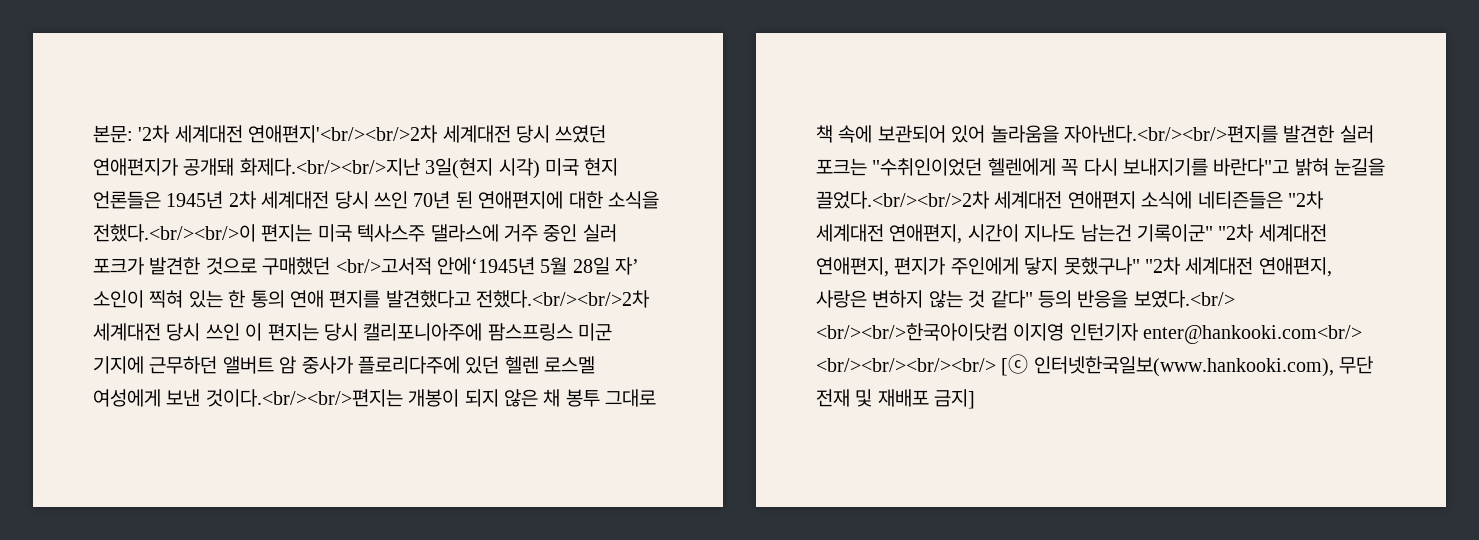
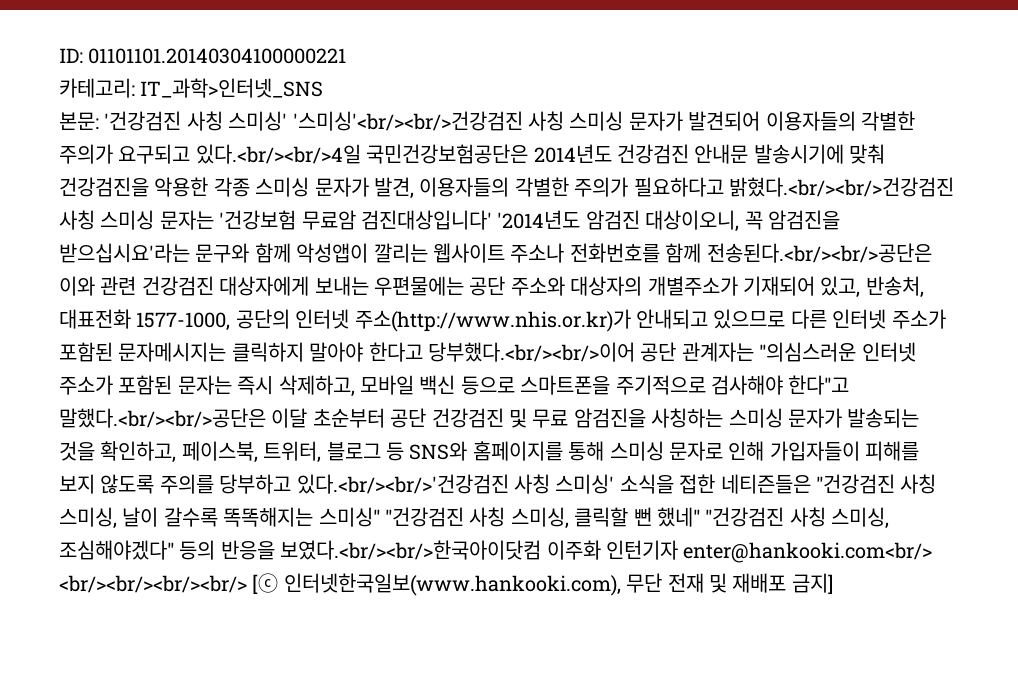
[93,125,607,143] [93,158,619,179] [93,191,659,209] [93,224,617,242] [93,257,640,275] [93,290,651,308] [93,323,613,341] [93,356,596,374] [93,389,657,407] [816,125,1374,143] [816,158,1386,176] [816,191,1324,209] [816,224,1327,244] [816,257,1332,277] [816,290,1235,308] [816,323,1065,341] 본문: '2차 세계대전 연애편지'<br/><br/>2차 세계대전 당시 쓰였던 연애편지가 공개돼 화제다.<br/><br/>지난 3일(현지 시각) 미국 현지 언론들은 1945년 2차 세계대전 당시 쓰인 70년 된 연애편지에 대한 소식을 전했다.<br/><br/>이 편지는 미국 텍사스주 댈라스에 거주 중인 실러 포크가 발견한 것으로 구매했던 <br/>고서적 안에‘1945년 5월 28일 자’ 소인이 찍혀 있는 한 통의 연애 편지를 발견했다고 전했다.<br/><br/>2차 세계대전 당시 쓰인 이 편지는 당시 캘리포니아주에 팜스프링스 미군 기지에 근무하던 앨버트 암 중사가 플로리다주에 있던 헬렌 로스멜 여성에게 보낸 것이다.<br/><br/>편지는 개봉이 되지 않은 채 봉투 그대로 책 속에 보관되어 있어 놀라움을 자아낸다.<br/><br/>편지를 발견한 실러 포크는 "수취인이었던 헬렌에게 꼭 다시 보내지기를 바란다"고 밝혀 눈길을 끌었다.<br/><br/>2차 세계대전 연애편지 소식에 네티즌들은 "2차 세계대전 연애편지, 시간이 지나도 남는건 기록이군" "2차 세계대전 연애편지, 편지가 주인에게 닿지 못했구나" "2차 세계대전 연애편지, 사랑은 변하지 않는 것 같다" 등의 반응을 보였다.<br/> <br/><br/>한국아이닷컴 이지영 -> [59,48,347,64] [59,78,324,98] [59,111,915,131] [59,144,886,164] [59,177,954,199] [59,210,840,232] [59,243,932,263] [59,276,924,298] [59,309,946,332] [59,342,916,362] [59,375,850,397] [59,408,920,428] [59,441,920,463] [59,474,937,494] [59,507,890,529] [59,540,601,560] ID: 01101101.20140304100000221 // 카테고리: IT_과학>인터넷_SNS // 본문: '건강검진 사칭 스미싱' '스미싱'<br/><br/>건강검진 사칭 스미싱 문자가 발견되어 이용자들의 각별한 주의가 요구되고 있다.<br/><br/>4일 국민건강보험공단은 2014년도 건강검진 안내문 발송시기에 맞춰 건강검진을 악용한 각종 스미싱 문자가 발견, 이용자들의 각별한 주의가 필요하다고 밝혔다.<br/><br/>건강검진 사칭 스미싱 문자는 '건강보험 무료암 검진대상입니다' '2014년도 암검진 대상이오니, 꼭 암검진을 받으십시요'라는 문구와 함께 악성앱이 깔리는 웹사이트 주소나 전화번호를 함께 전송된다.<br/><br/>공단은 이와 관련 건강검진 대상자에게 보내는 우편물에는 공단 주소와 대상자의 개별주소가 기재되어 있고, 반송처, 대표전화 1577-1000, 공단의 인터넷 주소(http://www.nhis.or.kr)가 안내되고 있으므로 다른 인터넷 주소가 포함된 문자메시지는 클릭하지 말아야 한다고 당부했다.<br/><br/>이어 공단 관계자는 "의심스러운 인터넷 주소가 포함된 문자는 즉시 삭제하고, 모바일 백신 등으로 스마트폰을 주기적으로 검사해야 한다"고 말했다.<br/><br/>공단은 이달 초순부터 공단 건강검진 및 무료 암검진을 사칭하는 스미싱 문자가 발송되는 것을 확인하고, 페이스북, 트위터, 블로그 등 SNS와 홈페이지를 통해 스미싱 문자로 인해 가입자들이 피해를 보지 않도록 주의를 당부하고 있다.<br/><br/>'건강검진 사칭 스미싱' 소식을 접한 네티즌들은 "건강검진 사칭 스미싱, 날이 갈수록 똑똑해지는 스미싱" "건강검진 사칭 스미싱, 클릭할 뻔 했네" "건강검진 사칭 스미싱, 조심해야겠다" 등의 반응을 보였다.<br/><br/>한국아이닷컴 이주화

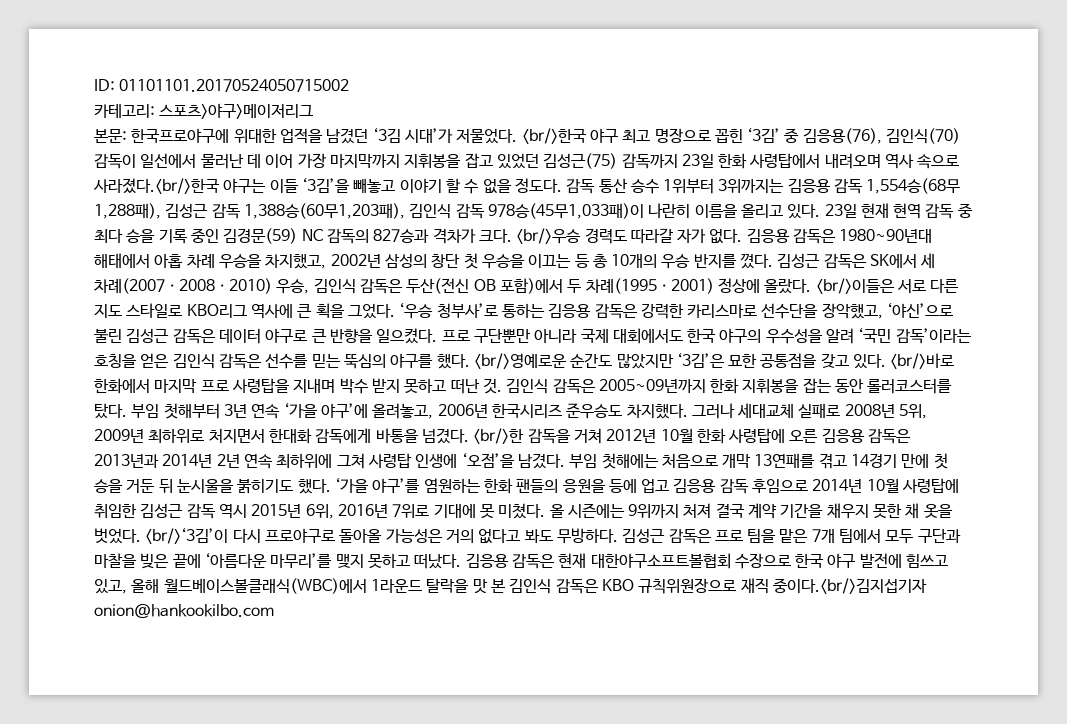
[88,48,347,64] 01101101.20140304100000221 -> [119,79,350,92] 01101101.20170524050715002
[140,78,324,98] IT_과학>인터넷_SNS -> [159,103,314,119] 스포츠>야구>메이저리그
[104,111,915,131] [59,144,886,164] [59,177,954,199] [59,210,840,232] [59,243,932,263] [59,276,924,298] [59,309,946,332] [59,342,916,362] [59,375,850,397] [59,408,920,428] [59,441,920,463] [59,474,937,494] [59,507,890,529] [59,540,933,563] [59,573,833,596] '건강검진 사칭 스미싱' '스미싱'<br/><br/>건강검진 사칭 스미싱 문자가 발견되어 이용자들의 각별한 주의가 요구되고 있다.<br/><br/>4일 국민건강보험공단은 2014년도 건강검진 안내문 발송시기에 맞춰 건강검진을 악용한 각종 스미싱 문자가 발견, 이용자들의 각별한 주의가 필요하다고 밝혔다.<br/><br/>건강검진 사칭 스미싱 문자는 '건강보험 무료암 검진대상입니다' '2014년도 암검진 대상이오니, 꼭 암검진을 받으십시요'라는 문구와 함께 악성앱이 깔리는 웹사이트 주소나 전화번호를 함께 전송된다.<br/><br/>공단은 이와 관련 건강검진 대상자에게 보내는 우편물에는 공단 주소와 대상자의 개별주소가 기재되어 있고, 반송처, 대표전화 1577-1000, 공단의 인터넷 주소(http://www.nhis.or.kr)가 안내되고 있으므로 다른 인터넷 주소가 포함된 문자메시지는 클릭하지 말아야 한다고 당부했다.<br/><br/>이어 공단 관계자는 "의심스러운 인터넷 주소가 포함된 문자는 즉시 삭제하고, 모바일 백신 등으로 스마트폰을 주기적으로 검사해야 한다"고 말했다.<br/><br/>공단은 이달 초순부터 공단 건강검진 및 무료 암검진을 사칭하는 스미싱 문자가 발송되는 것을 확인하고, 페이스북, 트위터, 블로그 등 SNS와 홈페이지를 통해 스미싱 문자로 인해 가입자들이 피해를 보지 않도록 주의를 당부하고 있다.<br/><br/>'건강검진 사칭 스미싱' 소식을 접한 네티즌들은 "건강검진 사칭 스미싱, 날이 갈수록 똑똑해지는 스미싱" "건강검진 사칭 스미싱, 클릭할 뻔 했네" "건강검진 사칭 스미싱, 조심해야겠다" 등의 반응을 보였다.<br/><br/>한국아이닷컴 이주화 인턴기자 enter@hankooki.com<br/> <br/><br/><br/><br/> [ⓒ 인터넷한국일보(www.hankooki.com), 무단 전재 및 재배포 금지] -> [131,127,961,144] [94,153,960,169] [93,177,961,194] [94,203,973,219] [94,228,933,244] [94,253,936,269] [94,278,960,294] [94,302,954,319] [94,327,972,344] [94,352,955,369] [94,378,953,394] [94,402,928,419] [94,428,912,444] [94,452,948,469] [94,477,960,494] [94,503,953,519] [94,527,961,544] [94,552,949,569] [94,578,927,594] [94,604,274,618] 한국프로야구에 위대한 업적을 남겼던 ‘3김 시대’가 저물었다. <br/>한국 야구 최고 명장으로 꼽힌 ‘3김’ 중 김응용(76), 김인식(70) 감독이 일선에서 물러난 데 이어 가장 마지막까지 지휘봉을 잡고 있었던 김성근(75) 감독까지 23일 한화 사령탑에서 내려오며 역사 속으로 사라졌다.<br/>한국 야구는 이들 ‘3김’을 빼놓고 이야기 할 수 없을 정도다. 감독 통산 승수 1위부터 3위까지는 김응용 감독 1,554승(68무 1,288패), 김성근 감독 1,388승(60무1,203패), 김인식 감독 978승(45무1,033패)이 나란히 이름을 올리고 있다. 23일 현재 현역 감독 중 최다 승을 기록 중인 김경문(59) NC 감독의 827승과 격차가 크다. <br/>우승 경력도 따라갈 자가 없다. 김응용 감독은 1980~90년대 해태에서 아홉 차례 우승을 차지했고, 2002년 삼성의 창단 첫 우승을 이끄는 등 총 10개의 우승 반지를 꼈다. 김성근 감독은 SK에서 세 차례(2007ㆍ2008ㆍ2010) 우승, 김인식 감독은 두산(전신 OB 포함)에서 두 차례(1995ㆍ2001) 정상에 올랐다. <br/>이들은 서로 다른 지도 스타일로 KBO리그 역사에 큰 획을 그었다. ‘우승 청부사’로 통하는 김응용 감독은 강력한 카리스마로 선수단을 장악했고, ‘야신’으로 불린 김성근 감독은 데이터 야구로 큰 반향을 일으켰다. 프로 구단뿐만 아니라 국제 대회에서도 한국 야구의 우수성을 알려 ‘국민 감독’이라는 호칭을 얻은 김인식 감독은 선수를 믿는 뚝심의 야구를 했다. <br/>영예로운 순간도 많았지만 ‘3김’은 묘한 공통점을 갖고 있다. <br/>바로 한화에서 마지막 프로 사령탑을 지내며 박수 받지 못하고 떠난 것. 김인식 감독은 2005~09년까지 한화 지휘봉을 잡는 동안 롤러코스터를 탔다. 부임 첫해부터 3년 연속 ‘가을 야구’에 올려놓고, 2006년 한국시리즈 준우승도 차지했다. 그러나 세대교체 실패로 2008년 5위, 2009년 최하위로 처지면서 한대화 감독에게 바통을 넘겼다. <br/>한 감독을 거쳐 2012년 10월 한화 사령탑에 오른 김응용 감독은 2013년과 2014년 2년 연속 최하위에 그쳐 사령탑 인생에 ‘오점’을 남겼다. 부임 첫해에는 처음으로 개막 13연패를 겪고 14경기 만에 첫 승을 거둔 뒤 눈시울을 붉히기도 했다. ‘가을 야구’를 염원하는 한화 팬들의 응원을 등에 업고 김응용 감독 후임으로 2014년 10월 사령탑에 취임한 김성근 감독 역시 2015년 6위, 2016년 7위로 기대에 못 미쳤다. 올 시즌에는 9위까지 처져 결국 계약 기간을 채우지 못한 채 옷을 벗었다. <br/>‘3김’이 다시 프로야구로 돌아올 가능성은 거의 없다고 봐도 무방하다. 김성근 감독은 프로 팀을 맡은 7개 팀에서 모두 구단과 마찰을 빚은 끝에 ‘아름다운 마무리’를 맺지 못하고 떠났다. 김응용 감독은 현재 대한야구소프트볼협회 수장으로 한국 야구 발전에 힘쓰고 있고, 올해 월드베이스볼클래식(WBC)에서 1라운드 탈락을 맛 본 김인식 감독은 KBO 규칙위원장으로 재직 중이다.<br/>김지섭기자 onion@hankookilbo.com

